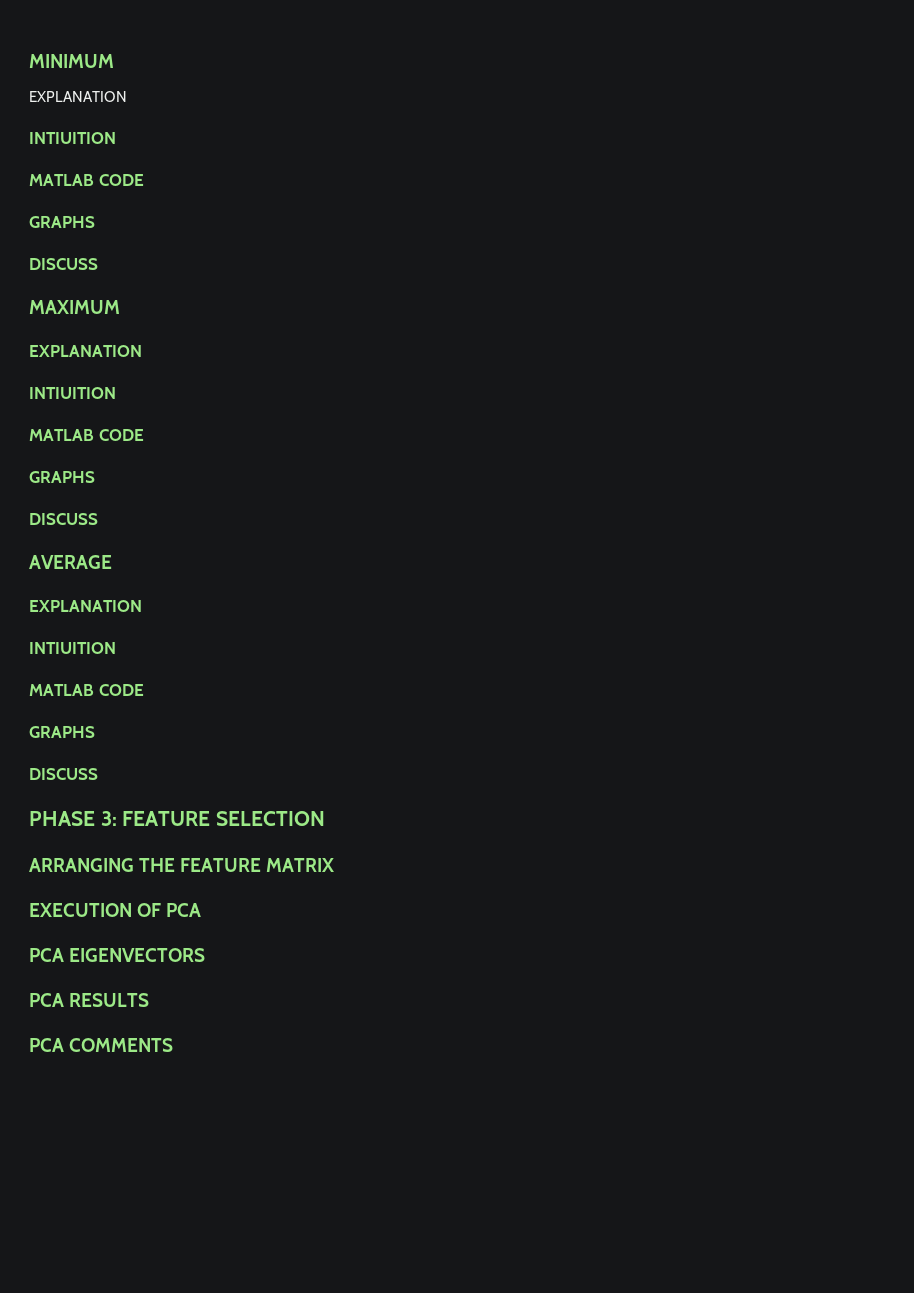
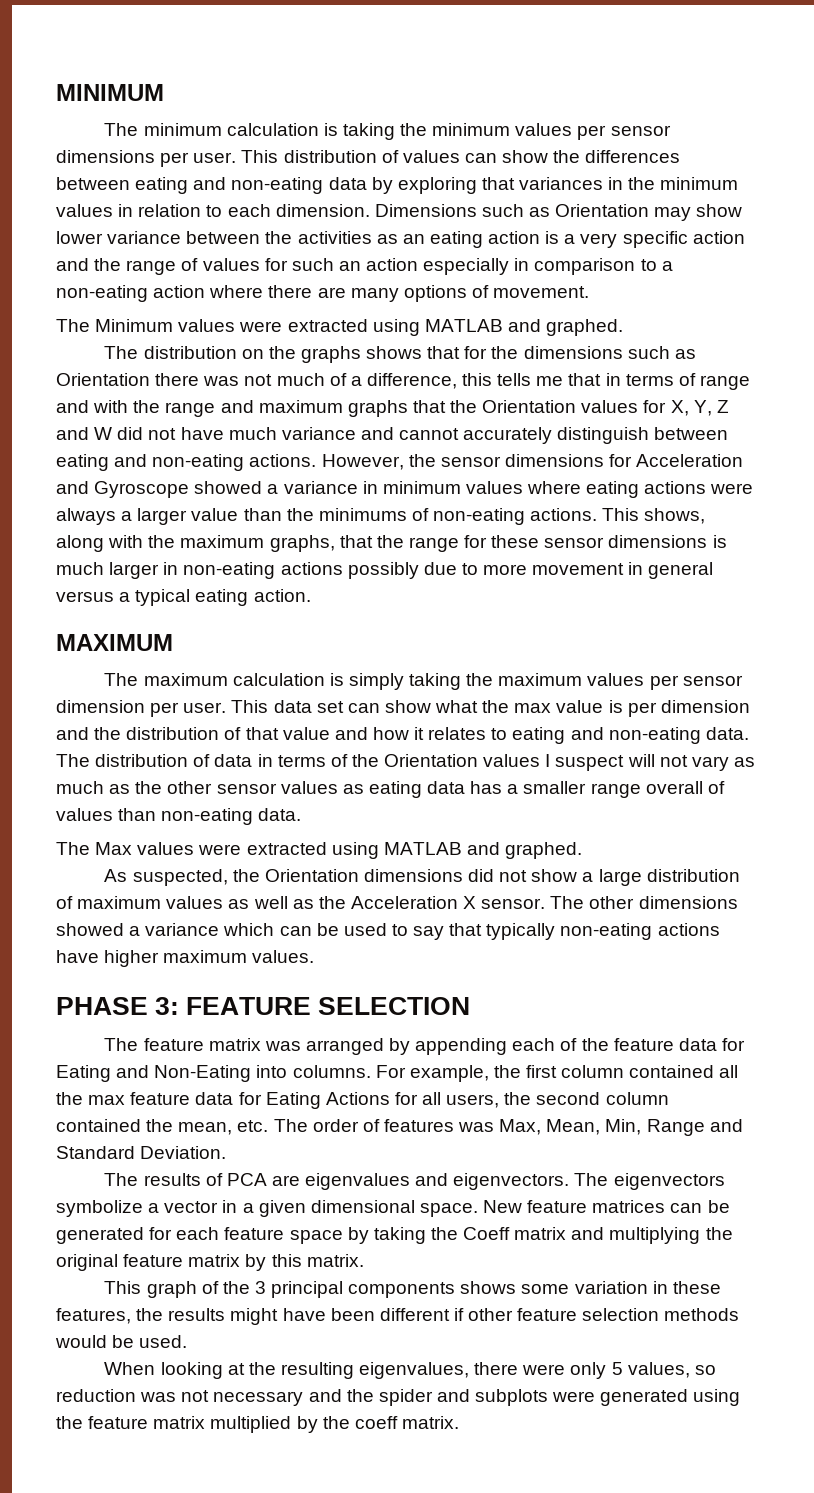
[29,91,127,102] [29,132,116,144] [29,174,144,186] [29,216,95,228] [29,258,98,270] [29,300,120,314] [29,345,142,357] [29,387,116,399] [29,429,144,441] [29,471,95,483] [29,513,98,525] [29,555,112,569] [29,600,142,612] [29,642,116,654] [29,684,144,696] [29,726,95,738] [29,768,98,780] [29,811,325,826] [29,858,335,872] [29,903,202,917] [29,948,206,962] [29,993,150,1007] [29,1038,174,1052] EXPLANATION // INTIUITION // MATLAB CODE // GRAPHS // DISCUSS // MAXIMUM // EXPLANATION // INTIUITION // MATLAB CODE // GRAPHS // DISCUSS // AVERAGE // EXPLANATION // INTIUITION // MATLAB CODE // GRAPHS // DISCUSS // PHASE 3: FEATURE SELECTION // ARRANGING THE FEATURE MATRIX // EXECUTION OF PCA // PCA EIGENVECTORS // PCA RESULTS // PCA COMMENTS -> [104,123,671,140] [56,150,681,167] [56,177,739,194] [56,204,743,221] [56,231,745,248] [56,258,673,275] [56,285,590,302] [56,319,624,336] [104,346,696,363] [56,373,750,390] [56,400,729,417] [56,427,729,444] [56,454,744,471] [56,481,754,498] [56,508,706,525] [56,535,727,552] [56,562,714,579] [56,589,311,606] [56,634,173,651] [104,673,743,690] [56,700,750,717] [56,727,749,744] [56,754,755,771] [56,781,725,798] [56,808,302,825] [56,842,583,859] [104,869,740,886] [56,896,738,909] [56,923,720,940] [56,950,315,967] [56,997,471,1015] [104,1038,745,1055] [56,1065,739,1082] [56,1092,669,1109] [56,1119,743,1136] [56,1146,227,1159] [104,1173,725,1190] [56,1200,730,1217] [56,1227,733,1244] [56,1254,364,1271] [104,1281,721,1298] [56,1308,740,1325] [55,1335,188,1348] [104,1362,716,1379] [56,1389,741,1406] [56,1416,459,1433] The minimum calculation is taking the minimum values per sensor dimensions per user. This distribution of values can show the differences between eating and non-eating data by exploring that variances in the minimum values in relation to each dimension. Dimensions such as Orientation may show lower variance between the activities as an eating action is a very specific action and the range of values for such an action especially in comparison to a non-eating action where there are many options of movement. // The Minimum values were extracted using MATLAB and graphed. // The distribution on the graphs shows that for the dimensions such as Orientation there was not much of a difference, this tells me that in terms of range and with the range and maximum graphs that the Orientation values for X, Y, Z and W did not have much variance and cannot accurately distinguish between eating and non-eating actions. However, the sensor dimensions for Acceleration and Gyroscope showed a variance in minimum values where eating actions were always a larger value than the minimums of non-eating actions. This shows, along with the maximum graphs, that the range for these sensor dimensions is much larger in non-eating actions possibly due to more movement in general versus a typical eating action. // MAXIMUM // The maximum calculation is simply taking the maximum values per sensor dimension per user. This data set can show what the max value is per dimension and the distribution of that value and how it relates to eating and non-eating data. The distribution of data in terms of the Orientation values I suspect will not vary as much as the other sensor values as eating data has a smaller range overall of values than non-eating data. // The Max values were extracted using MATLAB and graphed. // As suspected, the Orientation dimensions did not show a large distribution of maximum values as well as the Acceleration X sensor. The other dimensions showed a variance which can be used to say that typically non-eating actions have higher maximum values. // PHASE 3: FEATURE SELECTION // The feature matrix was arranged by appending each of the feature data for Eating and Non-Eating into columns. For example, the first column contained all the max feature data for Eating Actions for all users, the second column contained the mean, etc. The order of features was Max, Mean, Min, Range and Standard Deviation. // The results of PCA are eigenvalues and eigenvectors. The eigenvectors symbolize a vector in a given dimensional space. New feature matrices can be generated for each feature space by taking the Coeff matrix and multiplying the original feature matrix by this matrix. // This graph of the 3 principal components shows some variation in these features, the results might have been different if other feature selection methods would be used. // When looking at the resulting eigenvalues, there were only 5 values, so reduction was not necessary and the spider and subplots were generated using the feature matrix multiplied by the coeff matrix.

